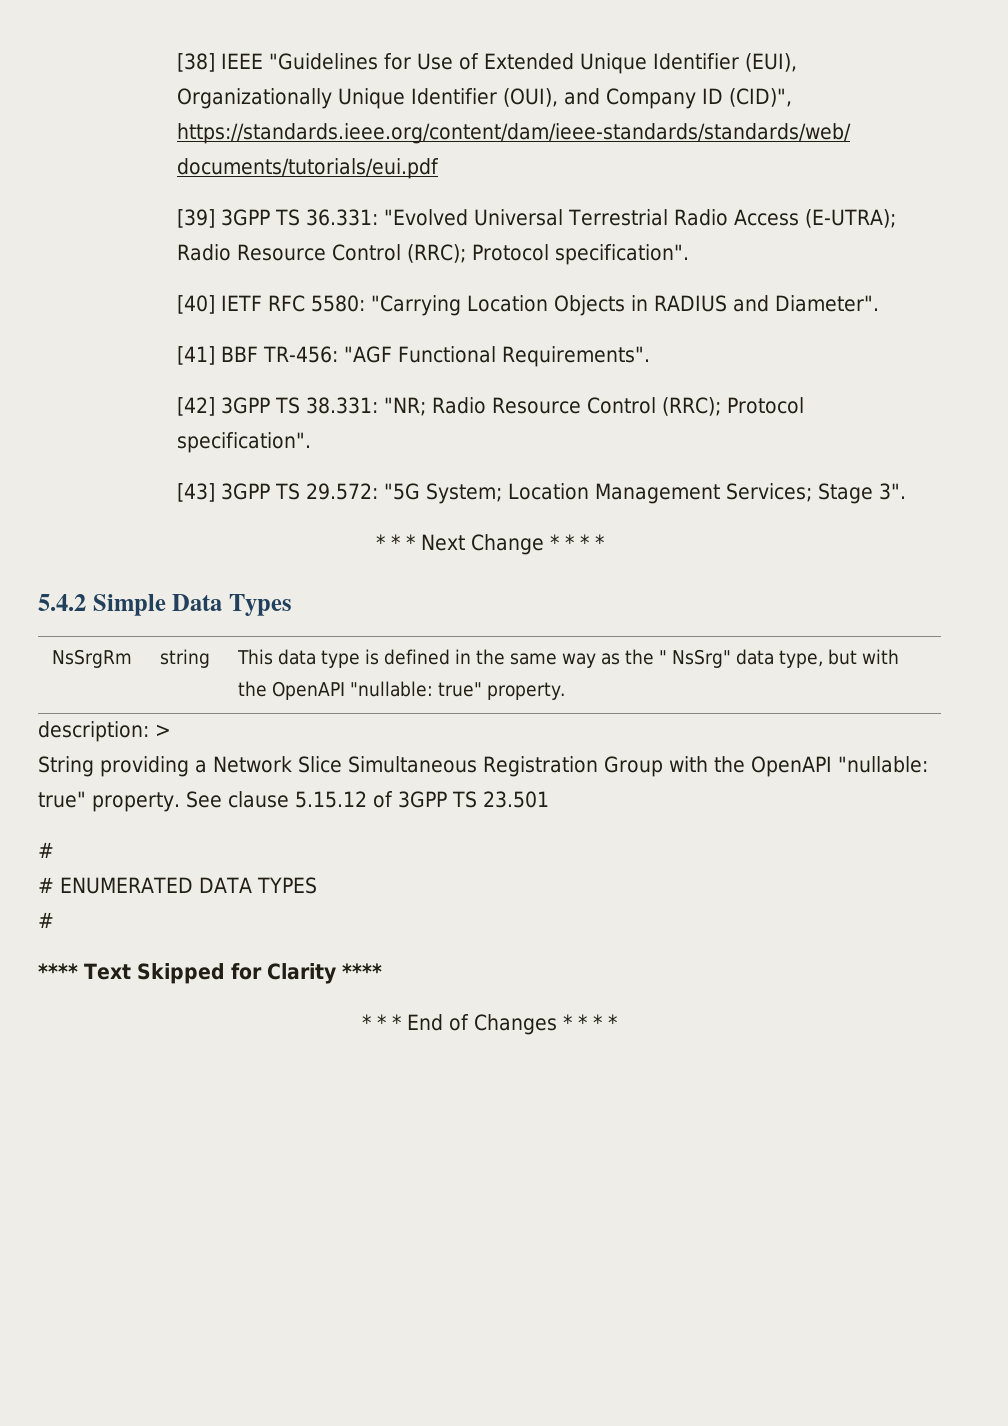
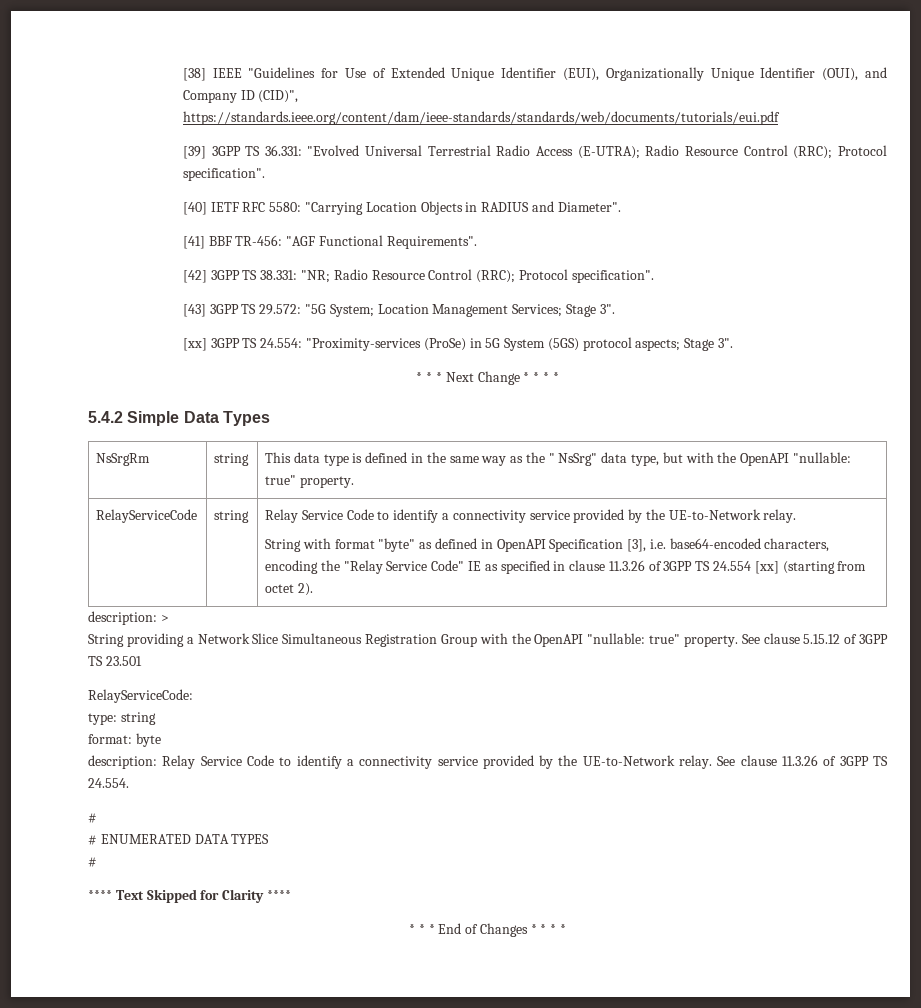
(906, 491) none -> [182,337,733,351] // [xx] 3GPP TS 24.554: "Proximity-services (ProSe) in 5G System (5GS) protocol aspects; Stage 3".
(566, 691) none -> [96,509,198,523] [214,510,250,523] [265,509,797,523] [265,538,830,552] [265,560,867,574] [265,583,313,596] // RelayServiceCode | string | Relay Service Code to identify a connectivity service provided by the UE-to-Network relay. // String with format "byte" as defined in OpenAPI Specification [3], i.e. base64-encoded characters, encoding the "Relay Service Code" IE as specified in clause 11.3.26 of 3GPP TS 24.554 [xx] (starting from octet 2).
(549, 799) none -> [88,689,193,703] [88,712,156,725] [88,733,161,747] [88,755,888,769] [88,778,129,788] // RelayServiceCode: // type: string // format: byte // description: Relay Service Code to identify a connectivity service provided by the UE-to-Network relay. See clause 11.3.26 of 3GPP TS 24.554.

